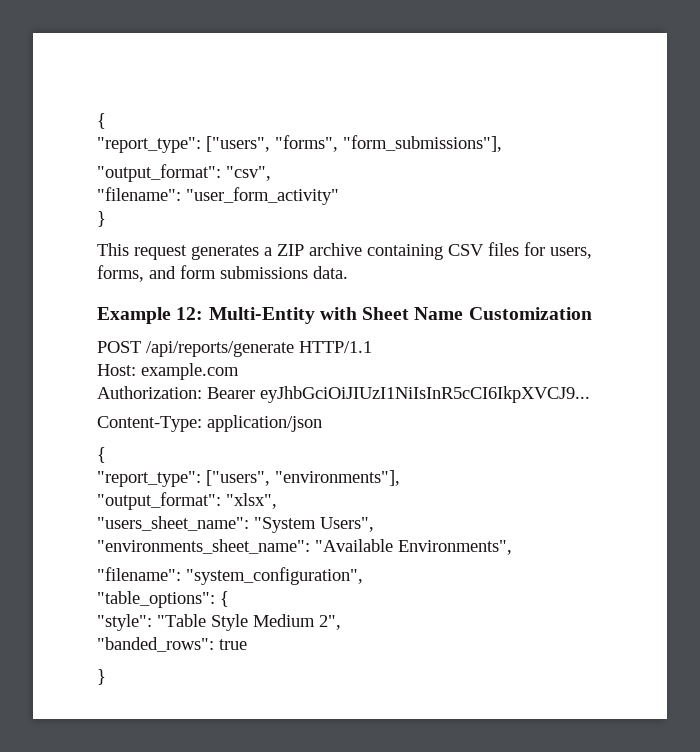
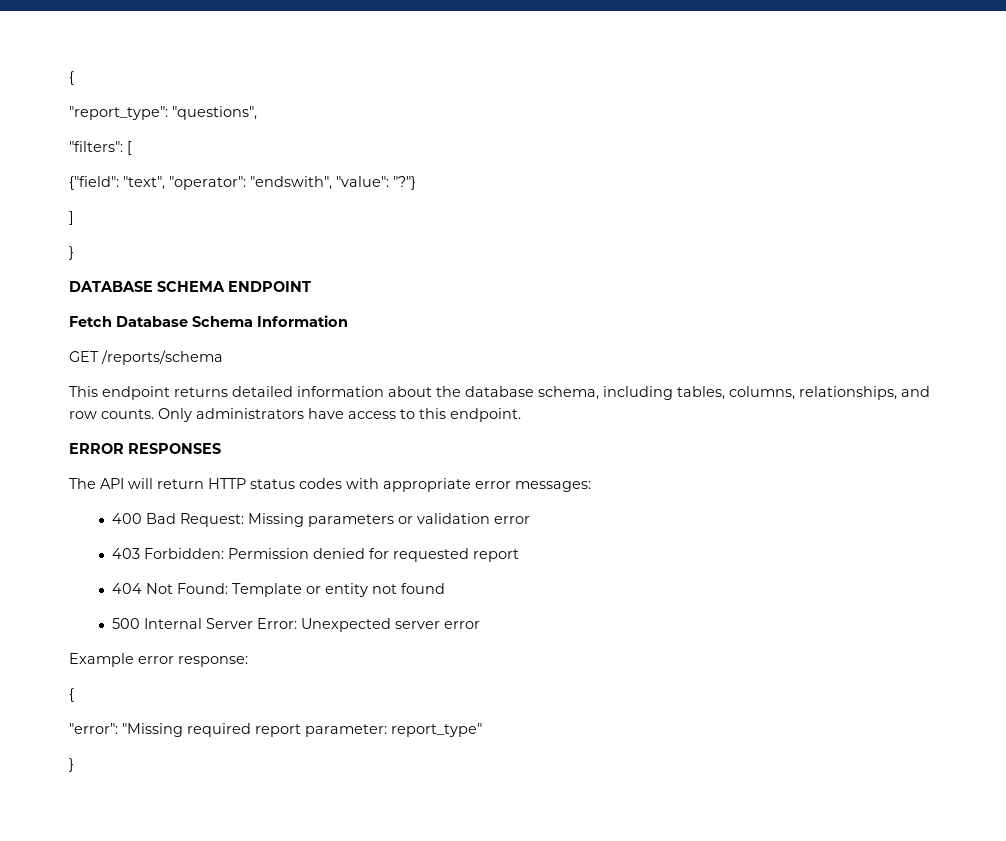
[97,113,106,129] [97,135,502,153] [97,164,271,182] [97,187,339,205] [97,211,106,227] [97,242,592,260] [97,265,348,282] [97,307,592,324] [97,341,372,357] [97,363,239,380] [97,386,590,403] [97,415,322,432] [97,447,106,463] [97,470,400,487] [97,492,277,510] [97,516,374,533] [97,539,512,555] [97,567,363,585] [97,591,229,608] [97,614,341,631] [97,637,247,652] { // "report_type": ["users", "forms", "form_submissions"], // "output_format": "csv", // "filename": "user_form_activity" // } // This request generates a ZIP archive containing CSV files for users, forms, and form submissions data. // Example 12: Multi-Entity with Sheet Name Customization // POST /api/reports/generate HTTP/1.1 // Host: example.com // Authorization: Bearer eyJhbGciOiJIUzI1NiIsInR5cCI6IkpXVCJ9... // Content-Type: application/json // { // "report_type": ["users", "environments"], // "output_format": "xlsx", // "users_sheet_name": "System Users", // "environments_sheet_name": "Available Environments", // "filename": "system_configuration", // "table_options": { // "style": "Table Style Medium 2", // "banded_rows": true -> [69,71,74,85] [69,106,257,120] [69,141,132,155] [69,176,416,190] [69,211,74,225] [69,246,74,260] [69,281,311,292] [69,315,348,327] [69,350,223,365] [69,386,930,400] [69,408,521,422] [69,443,221,454] [69,478,591,492] [112,513,531,527] [112,548,520,562] [112,583,446,597] [112,618,481,632] [69,653,248,667] [69,688,74,702] [69,723,482,737] { // "report_type": "questions", // "filters": [ // {"field": "text", "operator": "endswith", "value": "?"} // ] // } // DATABASE SCHEMA ENDPOINT // Fetch Database Schema Information // GET /reports/schema // This endpoint returns detailed information about the database schema, including tables, columns, relationships, and row counts. Only administrators have access to this endpoint. // ERROR RESPONSES // The API will return HTTP status codes with appropriate error messages: // 400 Bad Request: Missing parameters or validation error // 403 Forbidden: Permission denied for requested report // 404 Not Found: Template or entity not found // 500 Internal Server Error: Unexpected server error // Example error response: // { // "error": "Missing required report parameter: report_type"

